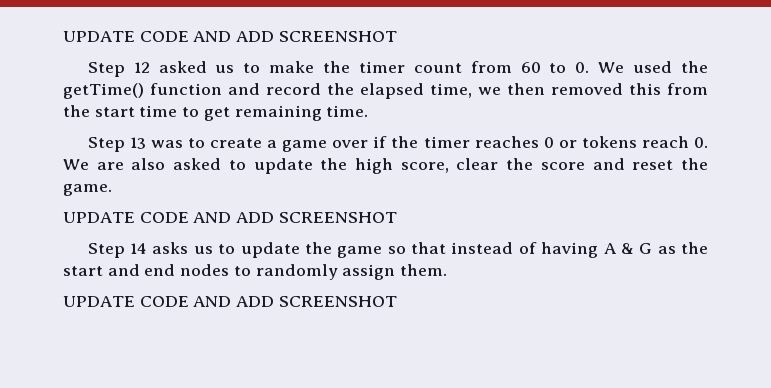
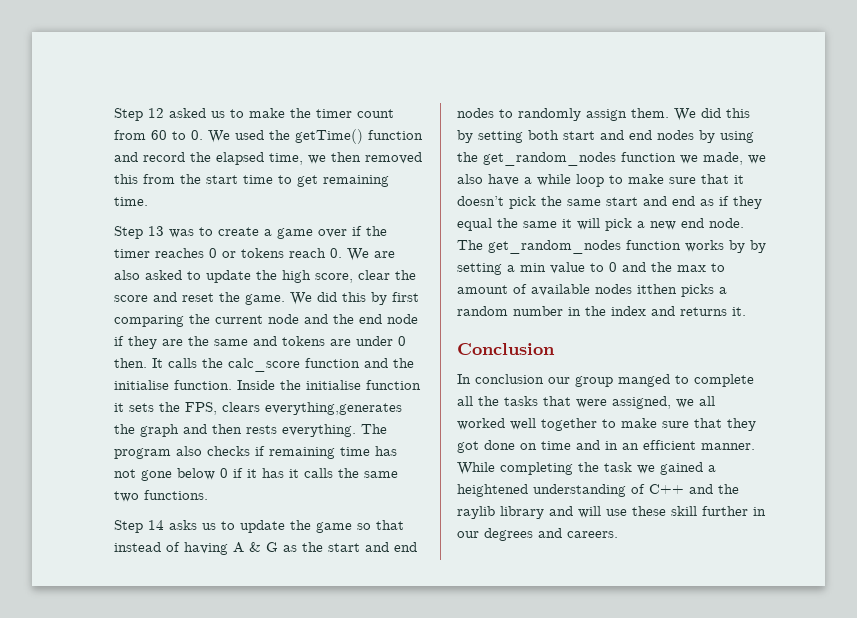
[63,31,397,42] UPDATE CODE AND ADD SCREENSHOT // -> (114, 114) none
[63,212,397,223] // UPDATE CODE AND ADD SCREENSHOT -> [290,292,419,305] [114,314,418,327] [114,336,406,349] [114,358,414,372] [114,380,421,390] [114,402,402,415] [114,424,387,437] [114,446,397,459] [114,468,398,481] [114,490,208,502] We did this by first comparing the current node and the end node if they are the same and tokens are under 0 then. It calls the calc_score function and the initialise function. Inside the initialise function it sets the FPS, clears everything,generates the graph and then rests everything. The program also checks if remaining time has not gone below 0 if it has it calls the same two functions.
[63,296,397,307] // UPDATE CODE AND ADD SCREENSHOT -> [674,108,750,121] [457,130,754,143] [457,152,766,166] [457,174,744,187] [457,196,762,209] [457,218,744,231] [457,240,766,254] [457,262,725,275] [457,284,727,297] [457,306,746,316] [457,343,555,355] [457,374,754,387] [457,396,715,409] [457,418,756,431] [457,440,755,453] [457,462,716,475] [457,484,739,497] [457,506,766,519] [457,528,618,541] We did this by setting both start and end nodes by using the get_random_nodes function we made, we also have a while loop to make sure that it doesn’t pick the same start and end as if they equal the same it will pick a new end node. The get_random_nodes function works by by setting a min value to 0 and the max to amount of available nodes itthen picks a random number in the index and returns it. // Conclusion // In conclusion our group manged to complete all the tasks that were assigned, we all worked well together to make sure that they got done on time and in an efficient manner. While completing the task we gained a heightened understanding of C++ and the raylib library and will use these skill further in our degrees and careers.

